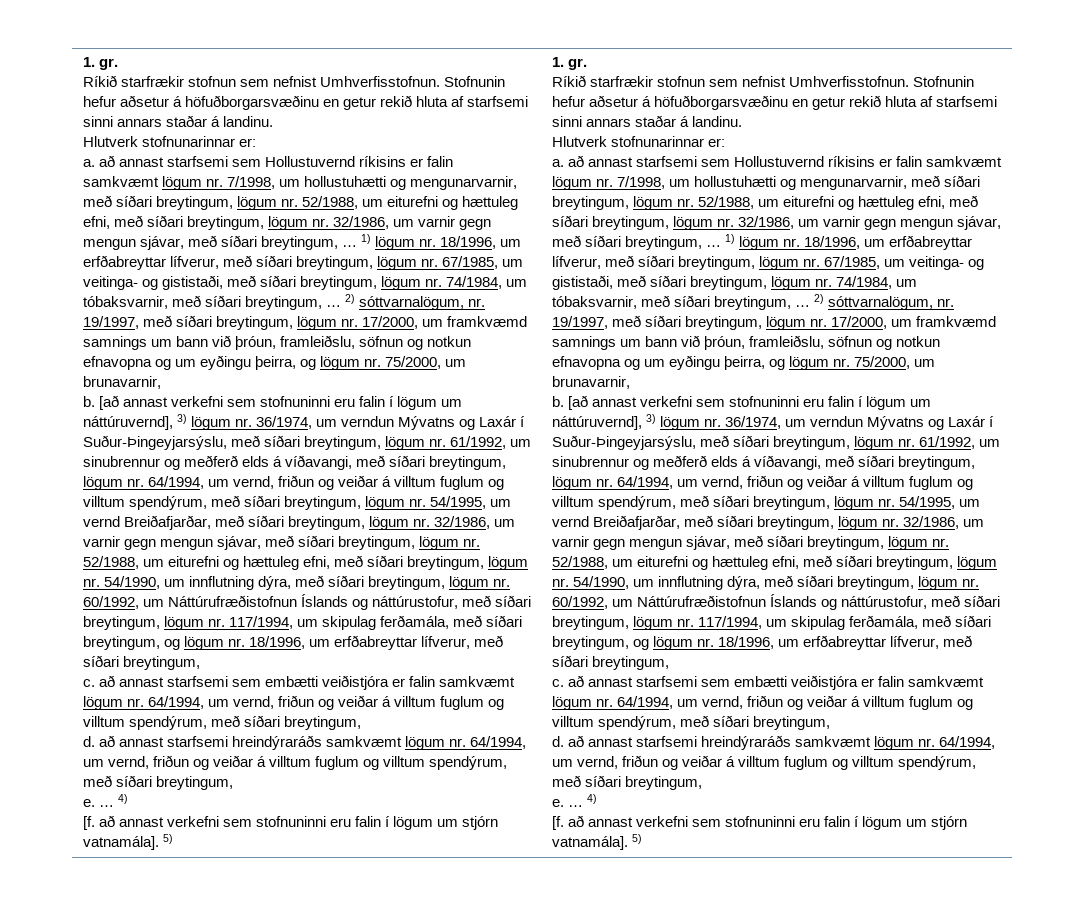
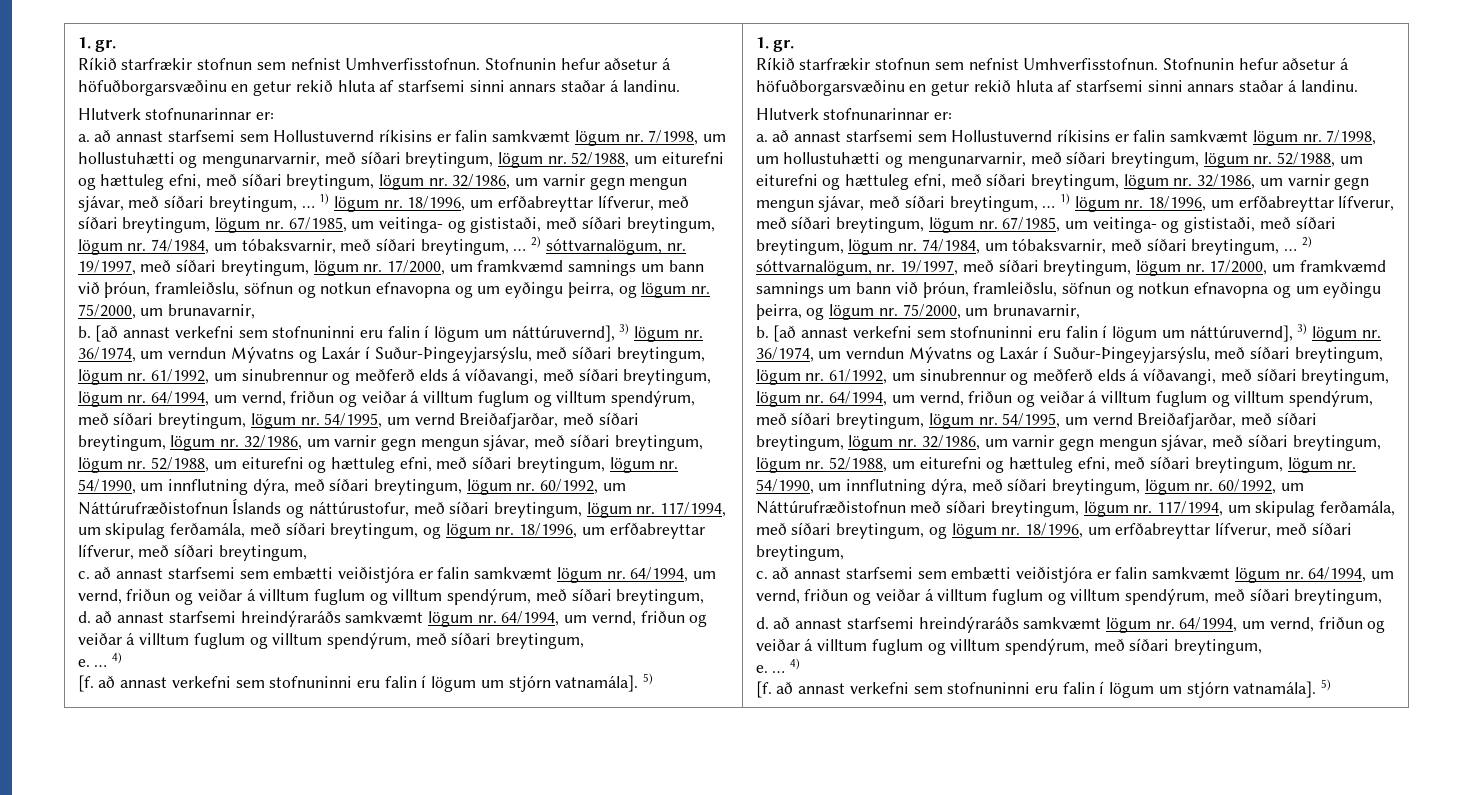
[769,594,927,610] Íslands og náttúrustofur, -> (906, 507) none

